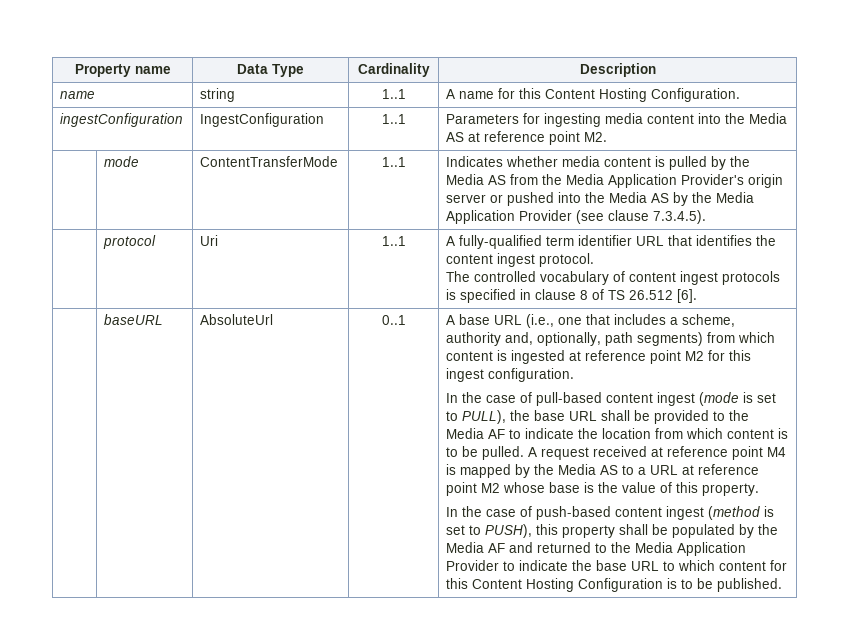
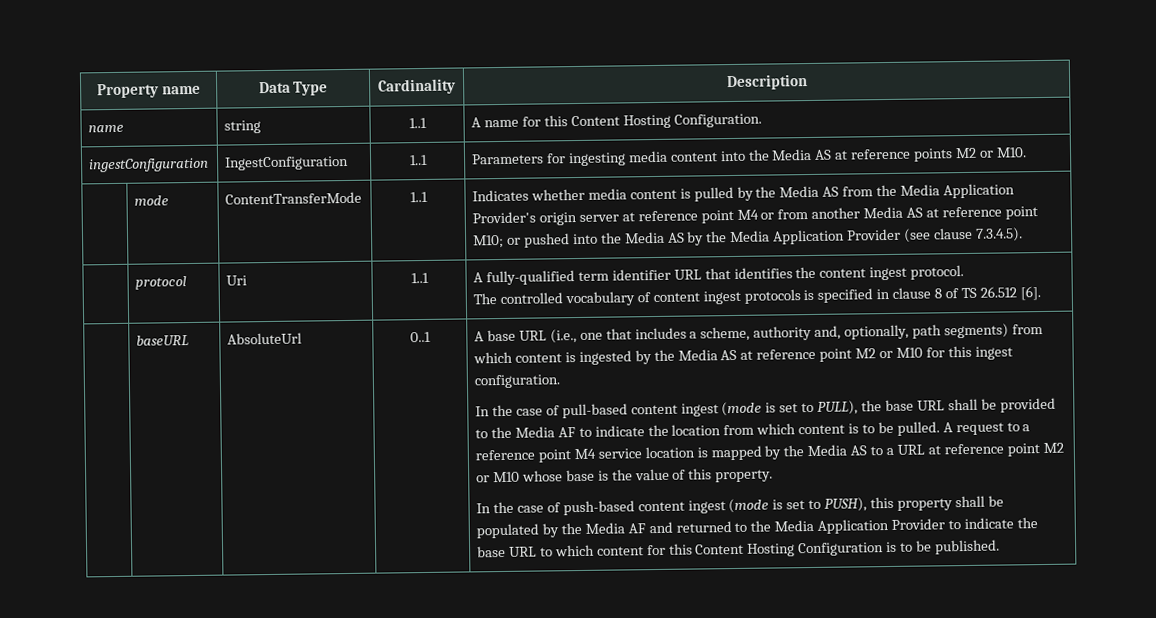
[549,131,608,145] point M2. -> [913,147,1027,162] points M2 or M10.
(487, 198) none -> [621,206,1038,224] [473,234,505,249] at reference point M4 or from another Media AS at reference point M10;
[569,350,705,364] at reference point M2 -> [634,347,923,365] by the Media AS at reference point M2 or M10
[593,446,787,460] received at reference point M4 -> [1006,422,1031,432] [475,446,695,463] to a reference point M4 service location
(501, 488) none -> [476,471,520,483] or M10
[708,506,761,520] (method -> [728,498,770,514] (mode

